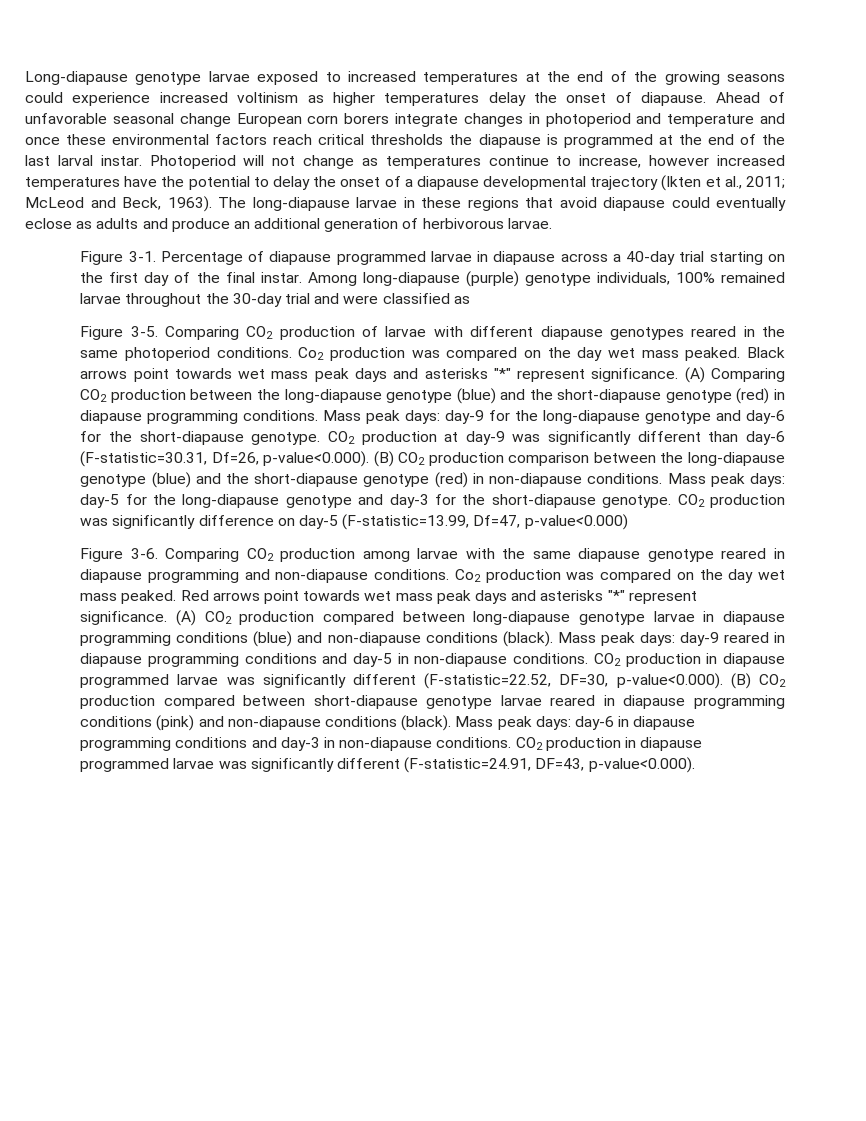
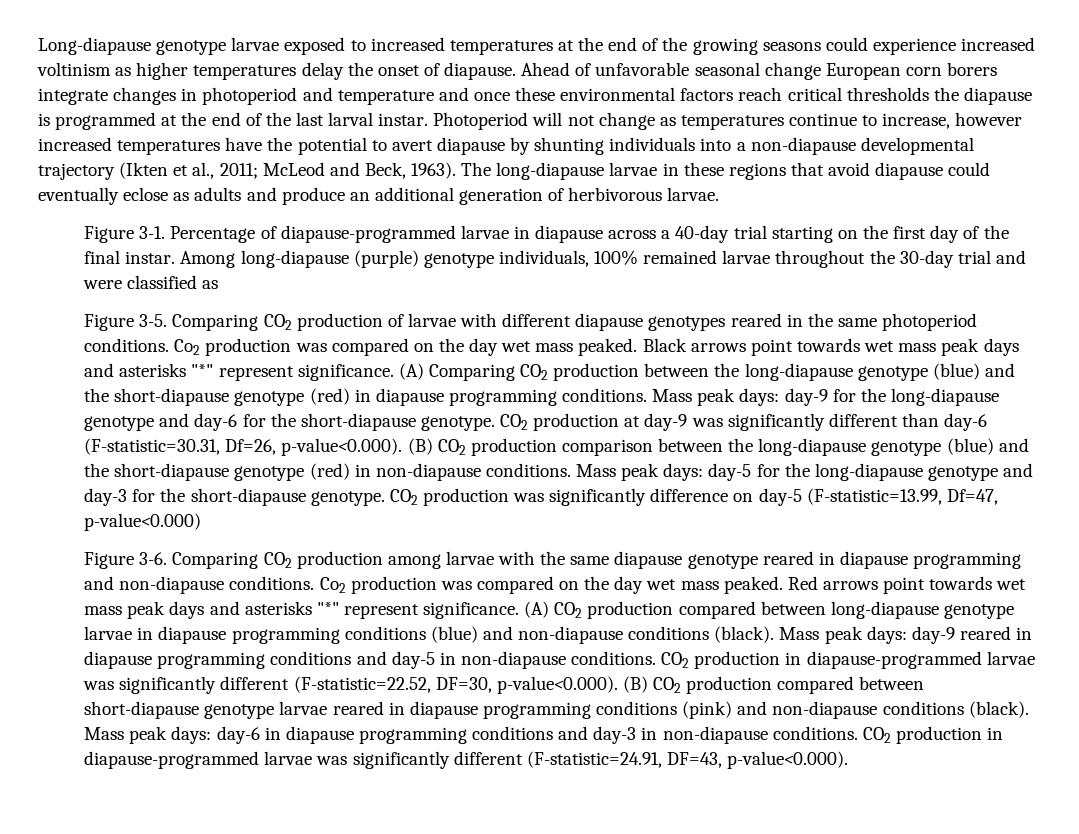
[272,176,479,190] delay the onset of a diapause -> [391,137,856,155] avert diapause by shunting individuals into a non-diapause
[269,251,426,265] diapause programmed -> [280,225,456,243] diapause-programmed
[722,653,785,667] [80,674,170,688] diapause programmed -> [806,651,982,669] diapause-programmed
[640,737,703,751] [80,758,170,772] diapause programmed -> [84,751,260,769] diapause-programmed

